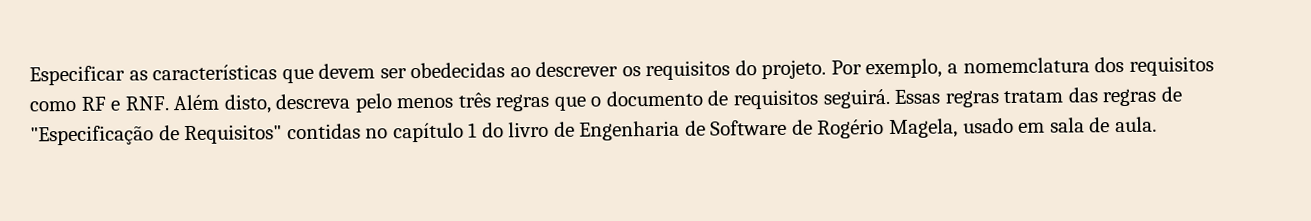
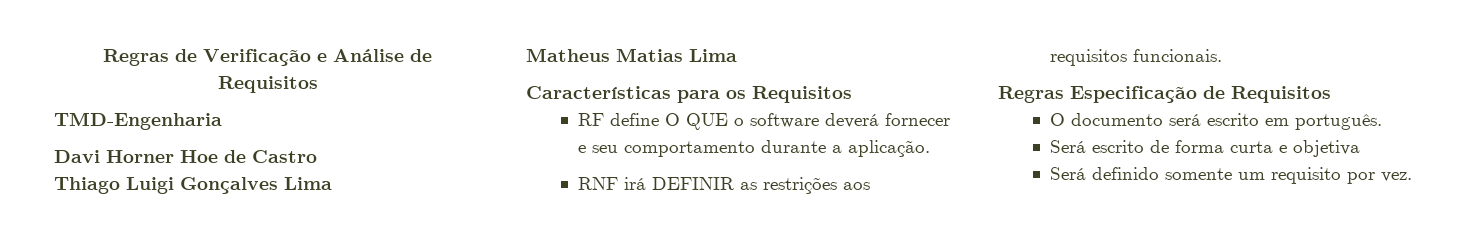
[29,56,1214,86] [29,86,1182,114] [30,116,1157,146] Especificar as características que devem ser obedecidas ao descrever os requisitos do projeto. Por exemplo, a nomemclatura dos requisitos como RF e RNF. Além disto, descreva pelo menos três regras que o documento de requisitos seguirá. Essas regras tratam das regras de "Especificação de Requisitos" contidas no capítulo 1 do livro de Engenharia de Software de Rogério Magela, usado em sala de aula. -> [103,49,432,66] [217,76,318,93] [54,112,222,130] [54,150,317,163] [54,177,332,194] [526,48,737,62] [526,86,852,103] [578,113,951,130] [578,140,931,157] [578,177,871,194] [1050,49,1223,66] [998,86,1331,103] [1050,113,1383,130] [1050,140,1361,157] [1050,167,1413,184] Regras de Verificação e Análise de Requisitos // TMD-Engenharia // Davi Horner Hoe de Castro // Thiago Luigi Gonçalves Lima // Matheus Matias Lima // Características para os Requisitos // RF define O QUE o software deverá fornecer e seu comportamento durante a aplicação. // RNF irá DEFINIR as restrições aos requisitos funcionais. // Regras Especificação de Requisitos // O documento será escrito em português. // Será escrito de forma curta e objetiva // Será definido somente um requisito por vez.

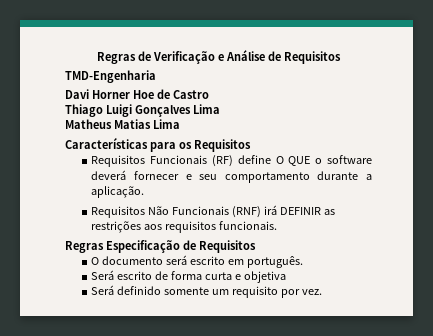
[578,113,605,126] RF -> [91,155,234,167] Requisitos Funcionais (RF)
[578,177,619,190] RNF -> [91,206,262,218] Requisitos Não Funcionais (RNF)

